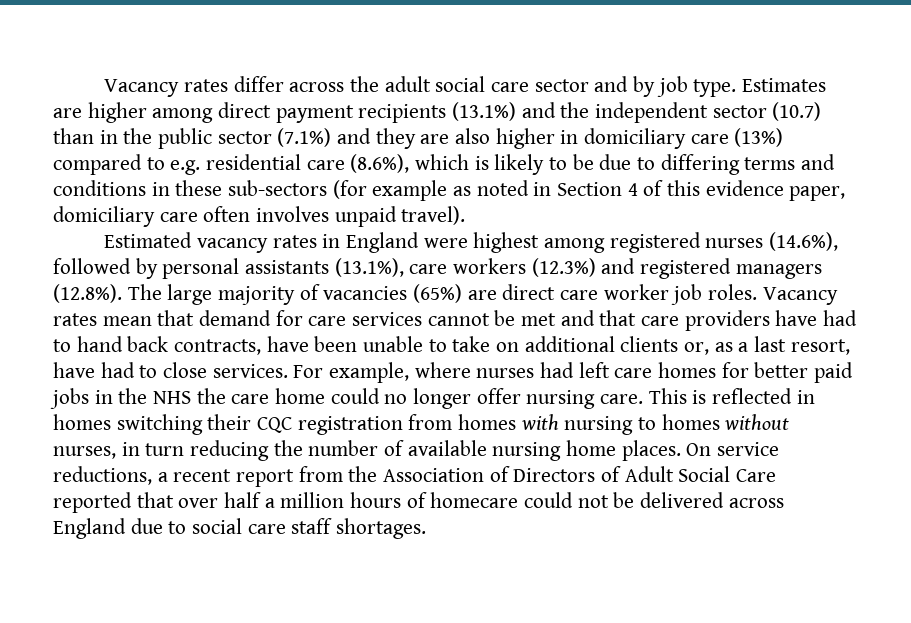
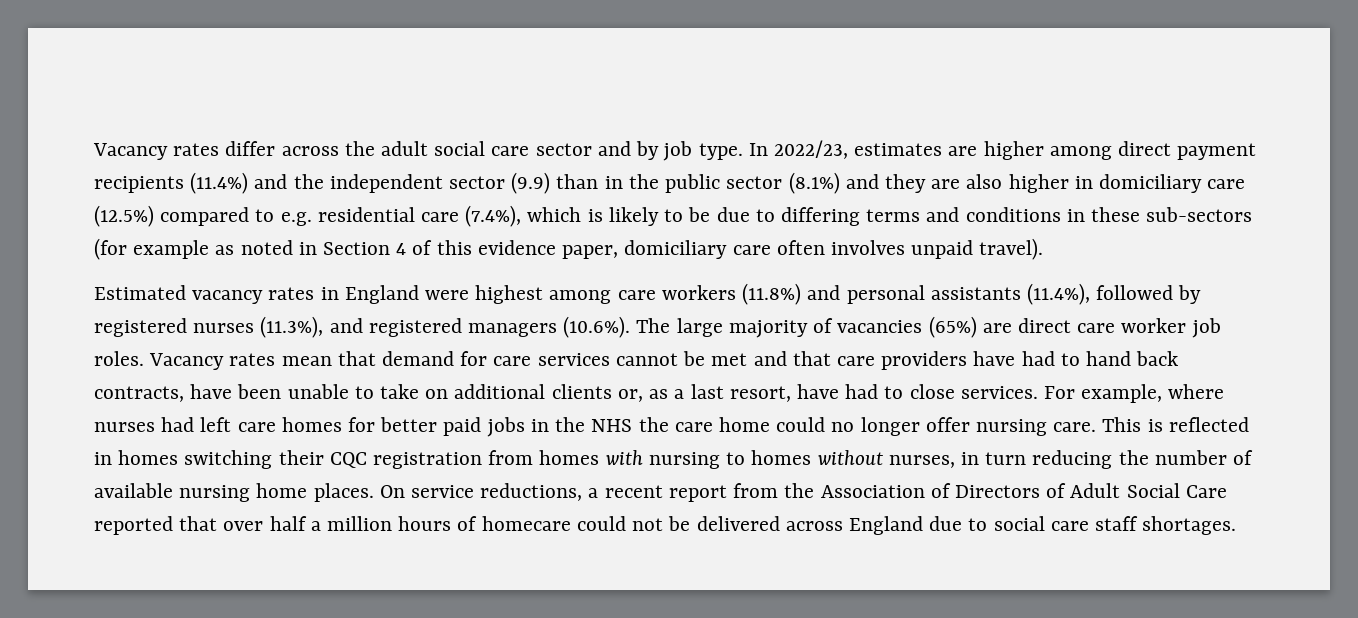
[742,78,827,92] Estimates -> [748,140,943,159] In 2022/23, estimates
[452,102,517,121] (13.1%) -> [190,172,249,194] (11.4%)
[772,102,822,121] (10.7) -> [511,172,551,194] (9.9)
[277,128,332,147] (7.1%) -> [788,172,840,194] (8.1%)
[734,128,784,147] (13%) -> [94,205,154,227] (12.5%)
[350,154,410,173] (8.6%), -> [465,205,522,227] (7.4%),
[609,232,839,253] [53,258,596,279] registered nurses (14.6%), followed by personal assistants (13.1%), care workers (12.3%) -> [617,283,1202,305] [94,316,324,338] care workers (11.8%) and personal assistants (11.4%), followed by registered nurses (11.3%),
[53,284,122,303] (12.8%). -> [563,316,631,338] (10.6%).

